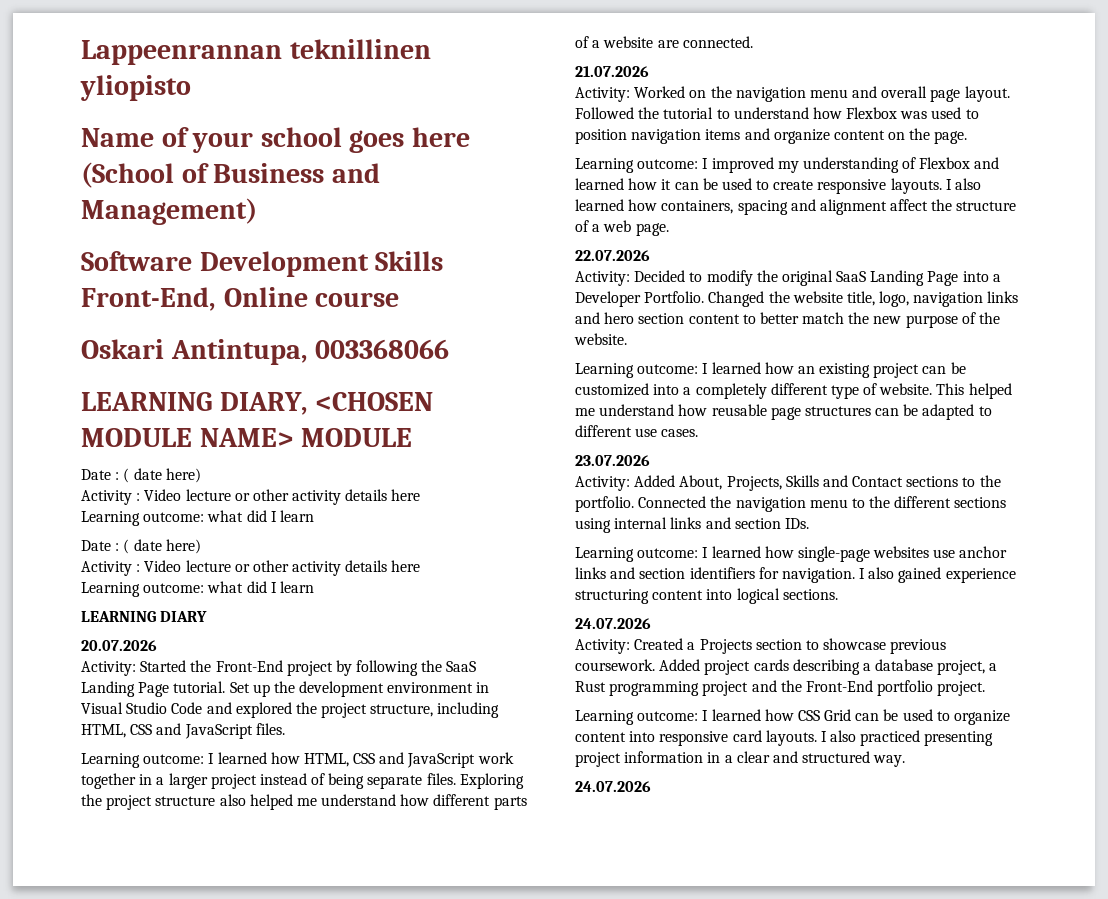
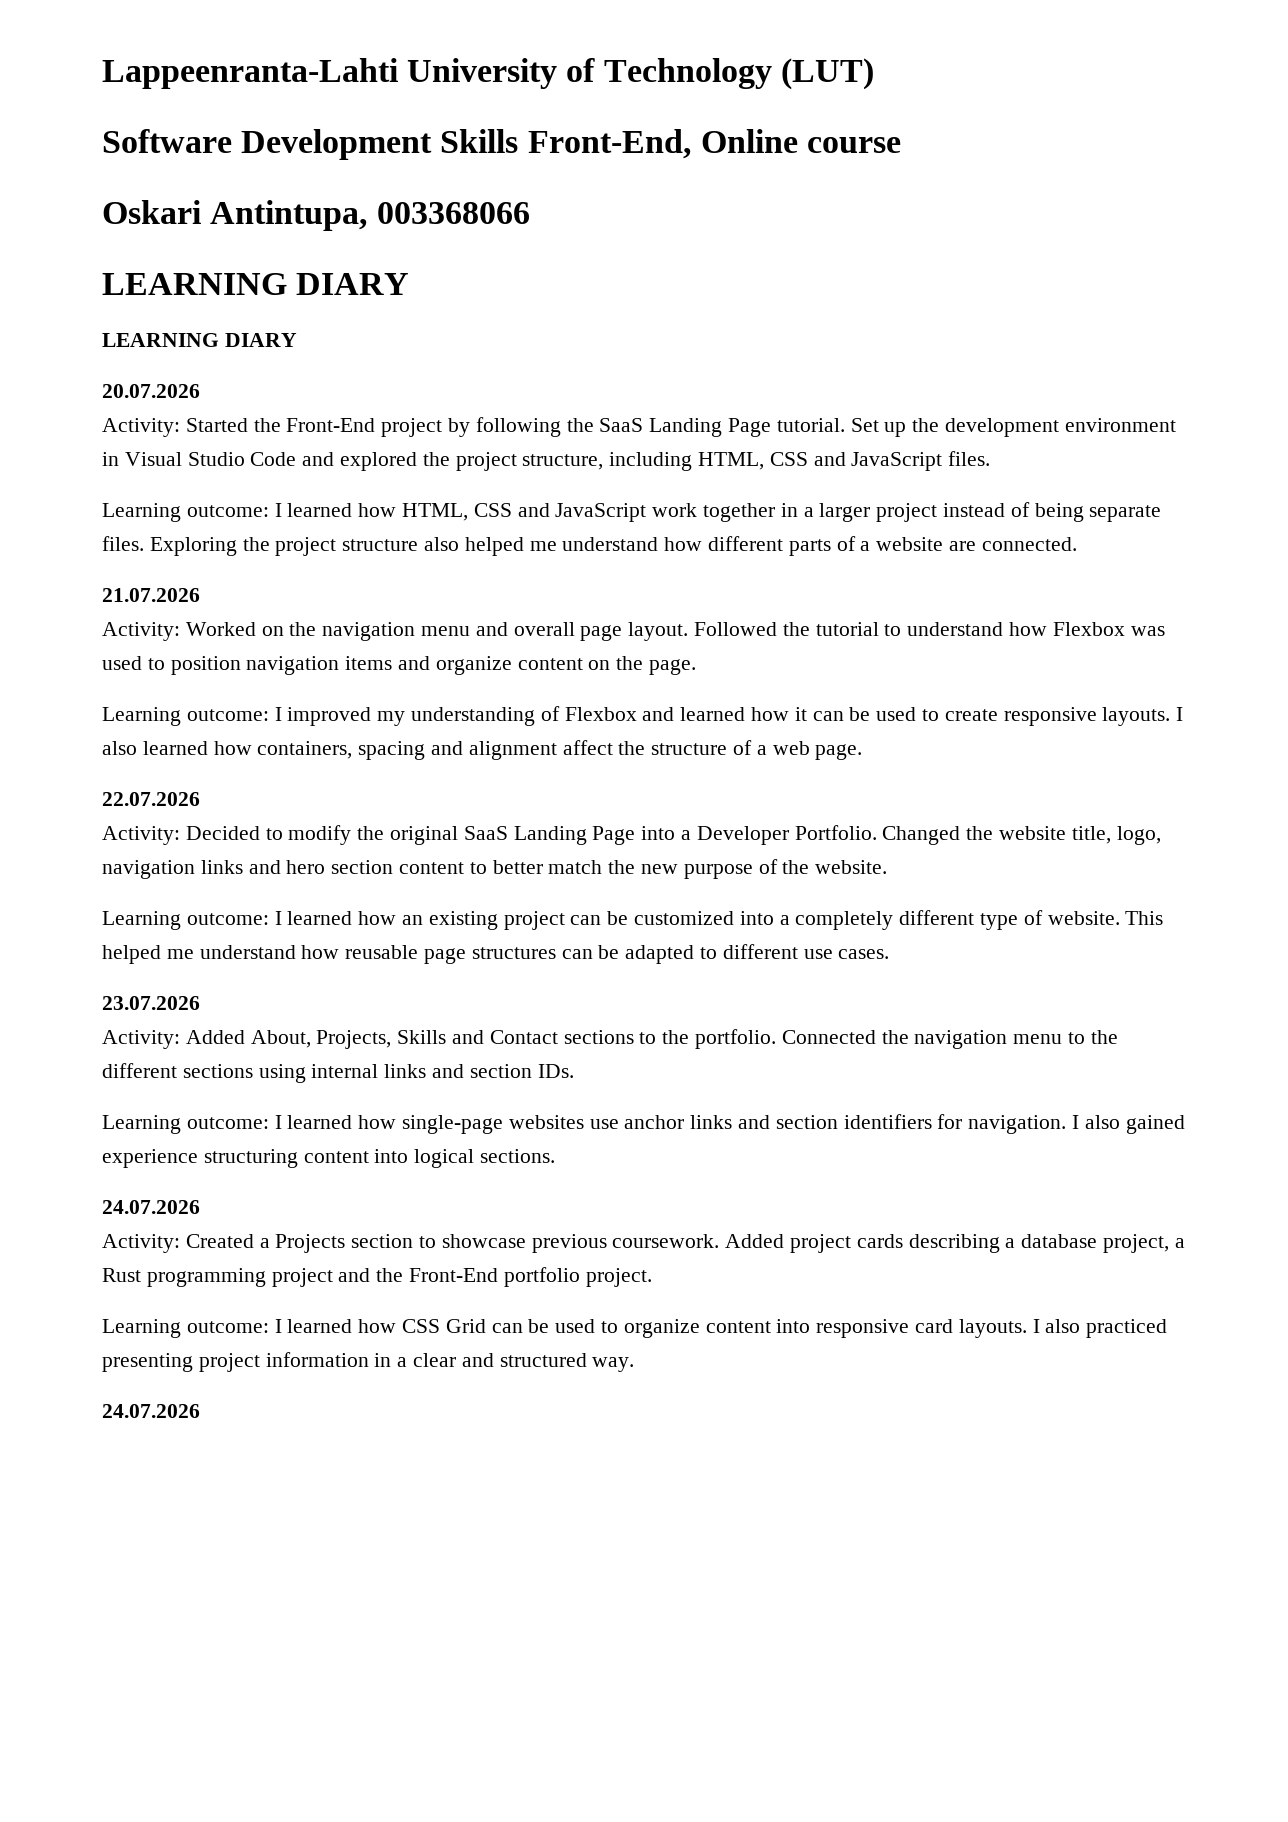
[81,39,431,65] [80,75,191,101] [81,127,470,153] [81,162,380,188] [81,198,257,225] Lappeenrannan teknillinen yliopisto // Name of your school goes here (School of Business and Management) -> [102,58,874,90] Lappeenranta-Lahti University of Technology (LUT)
[219,392,434,415] [81,428,413,447] [81,468,201,483] [81,489,421,505] [81,510,314,526] [81,539,201,554] [81,560,421,576] [81,581,314,597] DIARY, <CHOSEN MODULE NAME> MODULE // Date : ( date here) // Activity : Video lecture or other activity details here // Learning outcome: what did I learn // Date : ( date here) // Activity : Video lecture or other activity details here // Learning outcome: what did I learn -> [296,273,410,295] DIARY

